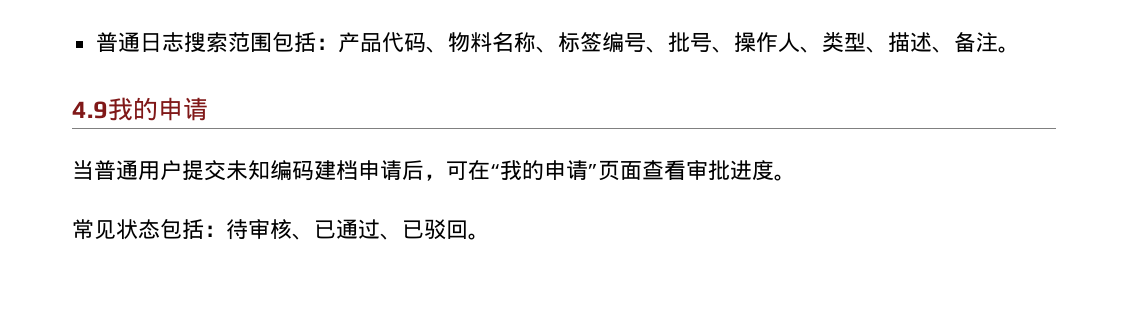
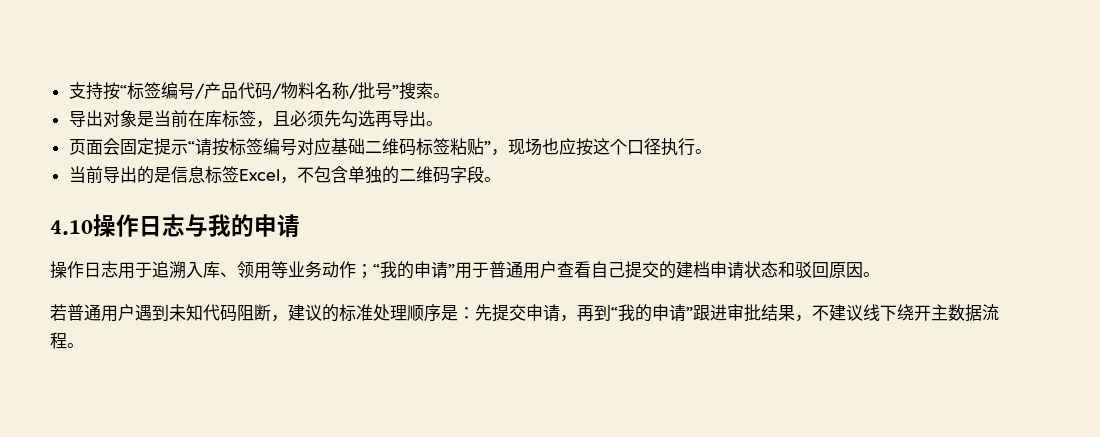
[95,32,338,53] 普通日志搜索范围包括： -> [68,82,204,100] 支持按“标签编号/
[425,46,448,53] 、 -> [271,83,281,99] /
[535,32,1020,53] [72,97,208,121] [72,160,796,181] [72,219,468,240] 、标签编号、批号、操作人、类型、描述、备注。 // 4.9我的申请 // 当普通用户提交未知编码建档申请后，可在“我的申请”页面查看审批进度。 // 常见状态包括：待审核、已通过、已驳回 -> [348,82,450,100] [68,110,443,128] [68,138,712,156] [68,166,501,184] [50,214,300,238] [50,261,880,279] [50,304,999,322] [50,332,67,349] /批号”搜索。 // 导出对象是当前在库标签，且必须先勾选再导出。 // 页面会固定提示“请按标签编号对应基础二维码标签粘贴”，现场也应按这个口径执行。 // 当前导出的是信息标签Excel，不包含单独的二维码字段。 // 4.10操作日志与我的申请 // 操作日志用于追溯入库、领用等业务动作；“我的申请”用于普通用户查看自己提交的建档申请状态和驳回原因。 // 若普通用户遇到未知代码阻断，建议的标准处理顺序是：先提交申请，再到“我的申请”跟进审批结果，不建议线下绕开主数据流程

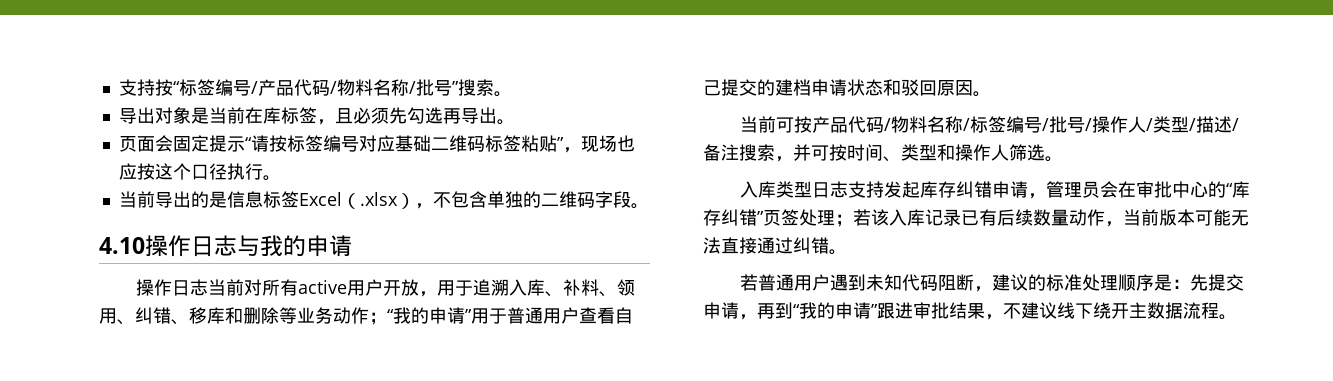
(280, 175) none -> [341,192,415,209] （.xlsx）
[118,261,271,279] 用于追溯入库、领用 -> [208,279,636,297] [99,307,279,325] 当前对所有active用户开放，用于追溯入库、补料、领用、纠错、移库和删除
(880, 274) none -> [740,116,1240,133] [703,144,1063,162] [740,181,1251,199] [703,209,1249,227] [703,237,847,255] // 当前可按产品代码/物料名称/标签编号/批号/操作人/类型/描述/备注搜索，并可按时间、类型和操作人筛选。 // 入库类型日志支持发起库存纠错申请，管理员会在审批中心的“库存纠错”页签处理；若该入库记录已有后续数量动作，当前版本可能无法直接通过纠错。

